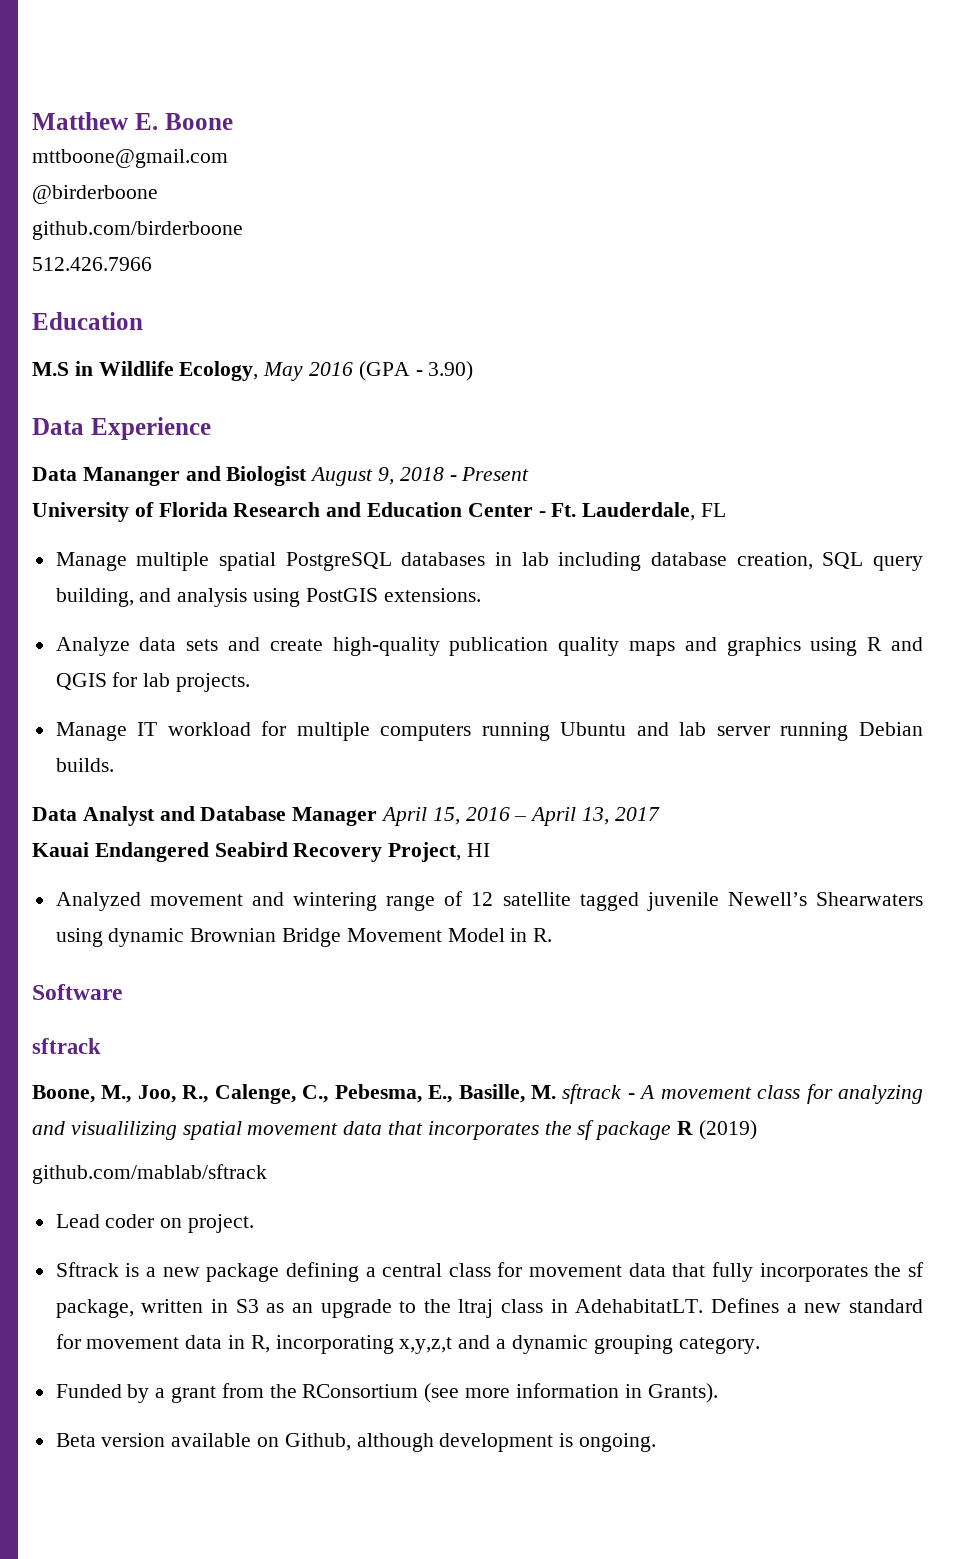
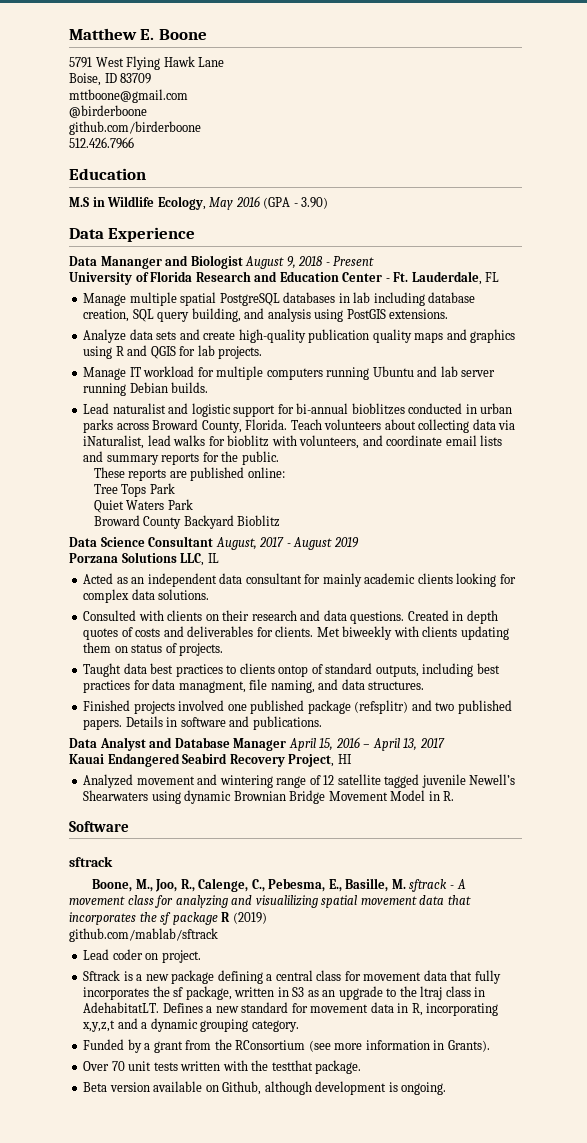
(233, 121) none -> [69,56,225,70] [69,73,152,86] // 5791 West Flying Hawk Lane // Boise, ID 83709
(114, 765) none -> [83,403,513,417] [83,419,516,433] [83,435,503,449] [83,451,279,465] [93,467,285,481] [93,483,175,497] [93,499,193,513] [93,515,281,529] [69,536,359,550] [69,552,219,566] [83,573,516,587] [83,589,210,603] [83,610,498,624] [83,626,509,640] [83,642,224,656] [83,663,500,677] [83,679,425,693] [83,700,512,714] [83,716,322,730] // Lead naturalist and logistic support for bi-annual bioblitzes conducted in urban parks across Broward County, Florida. Teach volunteers about collecting data via iNaturalist, lead walks for bioblitz with volunteers, and coordinate email lists and summary reports for the public. // These reports are published online: // Tree Tops Park // Quiet Waters Park // Broward County Backyard Bioblitz // Data Science Consultant August, 2017 - August 2019 // Porzana Solutions LLC, IL // Acted as an independent data consultant for mainly academic clients looking for complex data solutions. // Consulted with clients on their research and data questions. Created in depth quotes of costs and deliverables for clients. Met biweekly with clients updating them on status of projects. // Taught data best practices to clients ontop of standard outputs, including best practices for data managment, file naming, and data structures. // Finished projects involved one published package (refsplitr) and two published papers. Details in software and publications.
(718, 1393) none -> [83,1060,362,1074] // Over 70 unit tests written with the testthat package.

